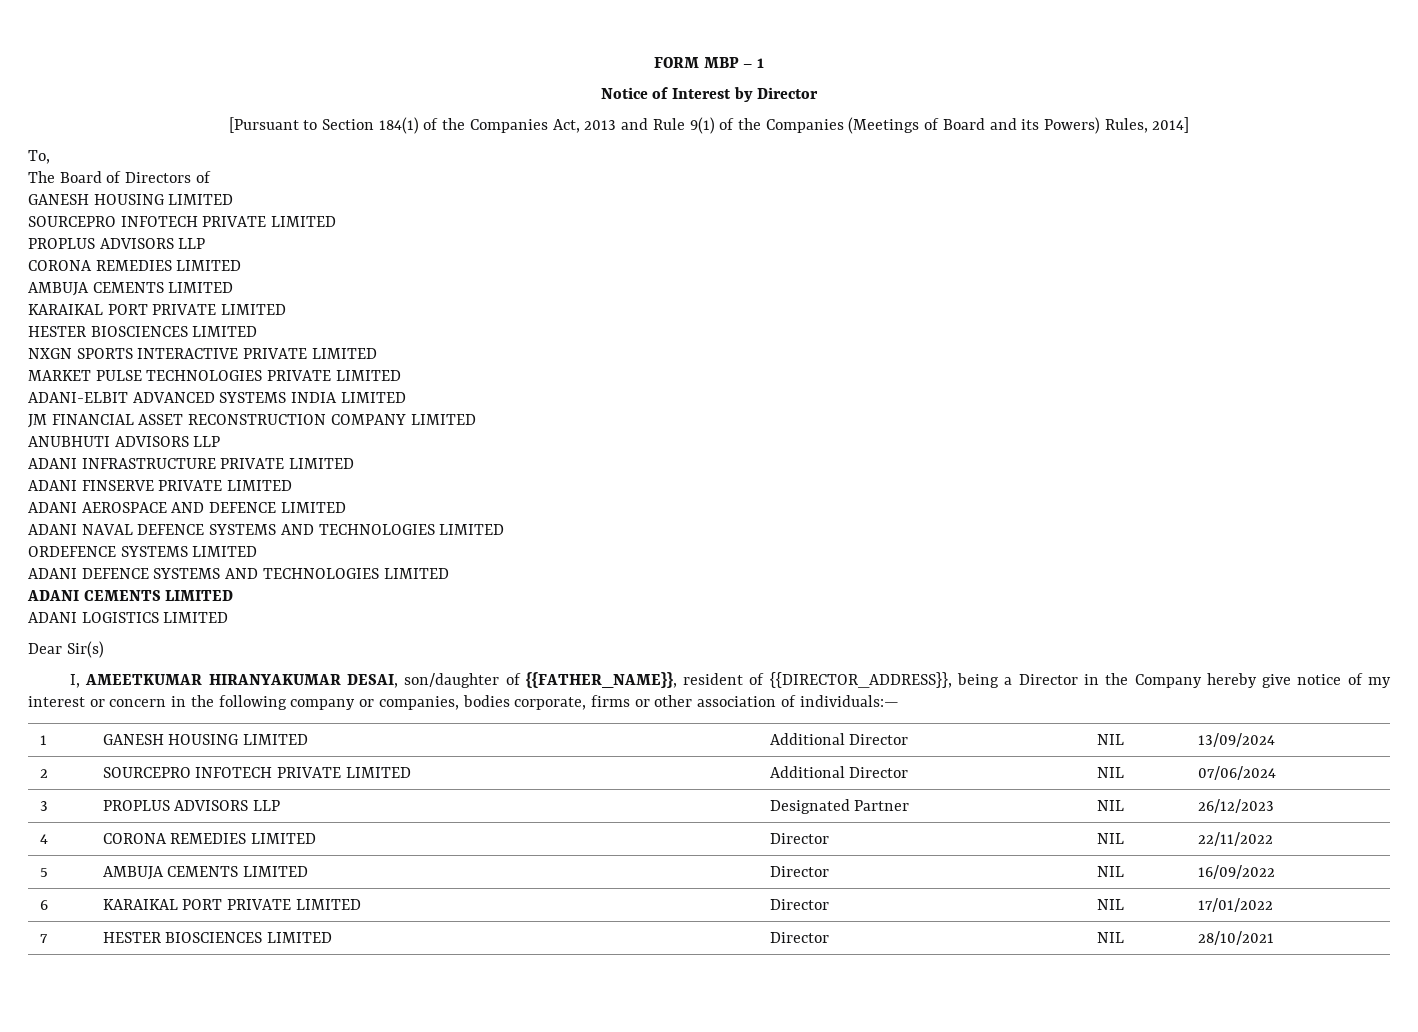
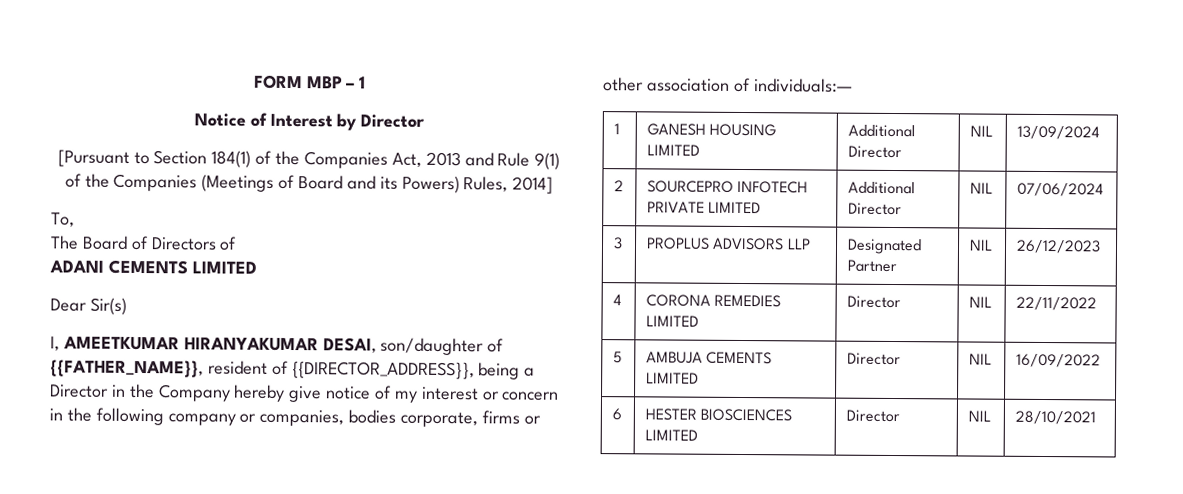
[28,194,234,205] [28,216,337,227] [28,238,206,249] [28,260,242,271] [28,282,234,296] [28,304,287,315] [28,326,258,337] [28,348,377,359] [28,370,401,381] [28,392,406,403] [28,414,476,428] [28,436,221,447] [28,458,355,469] [28,480,293,491] [28,502,346,513] [28,524,505,535] [28,546,258,557] [28,568,449,579] // GANESH HOUSING LIMITED // SOURCEPRO INFOTECH PRIVATE LIMITED // PROPLUS ADVISORS LLP // CORONA REMEDIES LIMITED // AMBUJA CEMENTS LIMITED // KARAIKAL PORT PRIVATE LIMITED // HESTER BIOSCIENCES LIMITED // NXGN SPORTS INTERACTIVE PRIVATE LIMITED // MARKET PULSE TECHNOLOGIES PRIVATE LIMITED // ADANI-ELBIT ADVANCED SYSTEMS INDIA LIMITED // JM FINANCIAL ASSET RECONSTRUCTION COMPANY LIMITED // ANUBHUTI ADVISORS LLP // ADANI INFRASTRUCTURE PRIVATE LIMITED // ADANI FINSERVE PRIVATE LIMITED // ADANI AEROSPACE AND DEFENCE LIMITED // ADANI NAVAL DEFENCE SYSTEMS AND TECHNOLOGIES LIMITED // ORDEFENCE SYSTEMS LIMITED // ADANI DEFENCE SYSTEMS AND TECHNOLOGIES LIMITED -> (238, 243) none
[28,612,229,623] // ADANI LOGISTICS LIMITED -> (257, 267) none
[102,899,361,910] [769,899,829,910] [1096,899,1124,910] [1197,898,1273,912] [39,934,48,943] | KARAIKAL PORT PRIVATE LIMITED | Director | NIL | 17/01/2022 // 7 -> (622, 414) none

